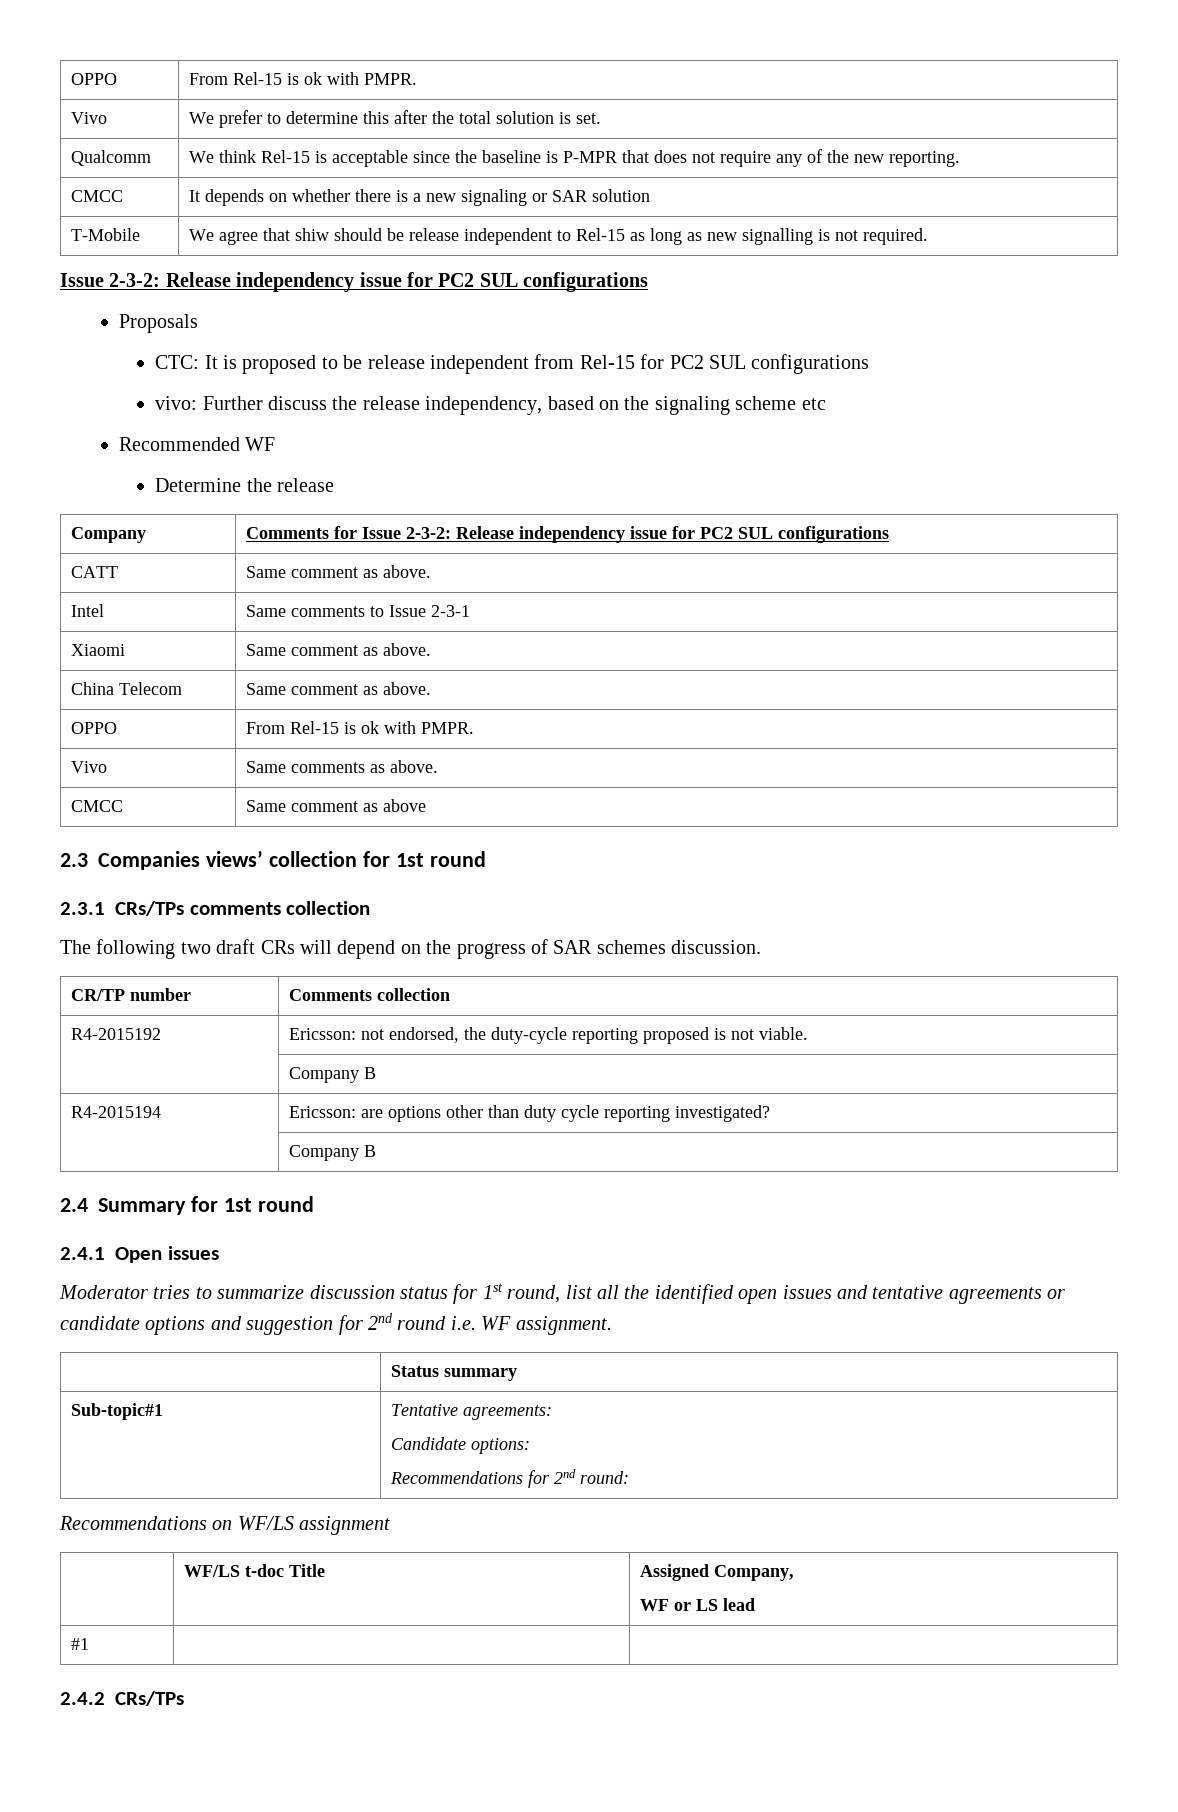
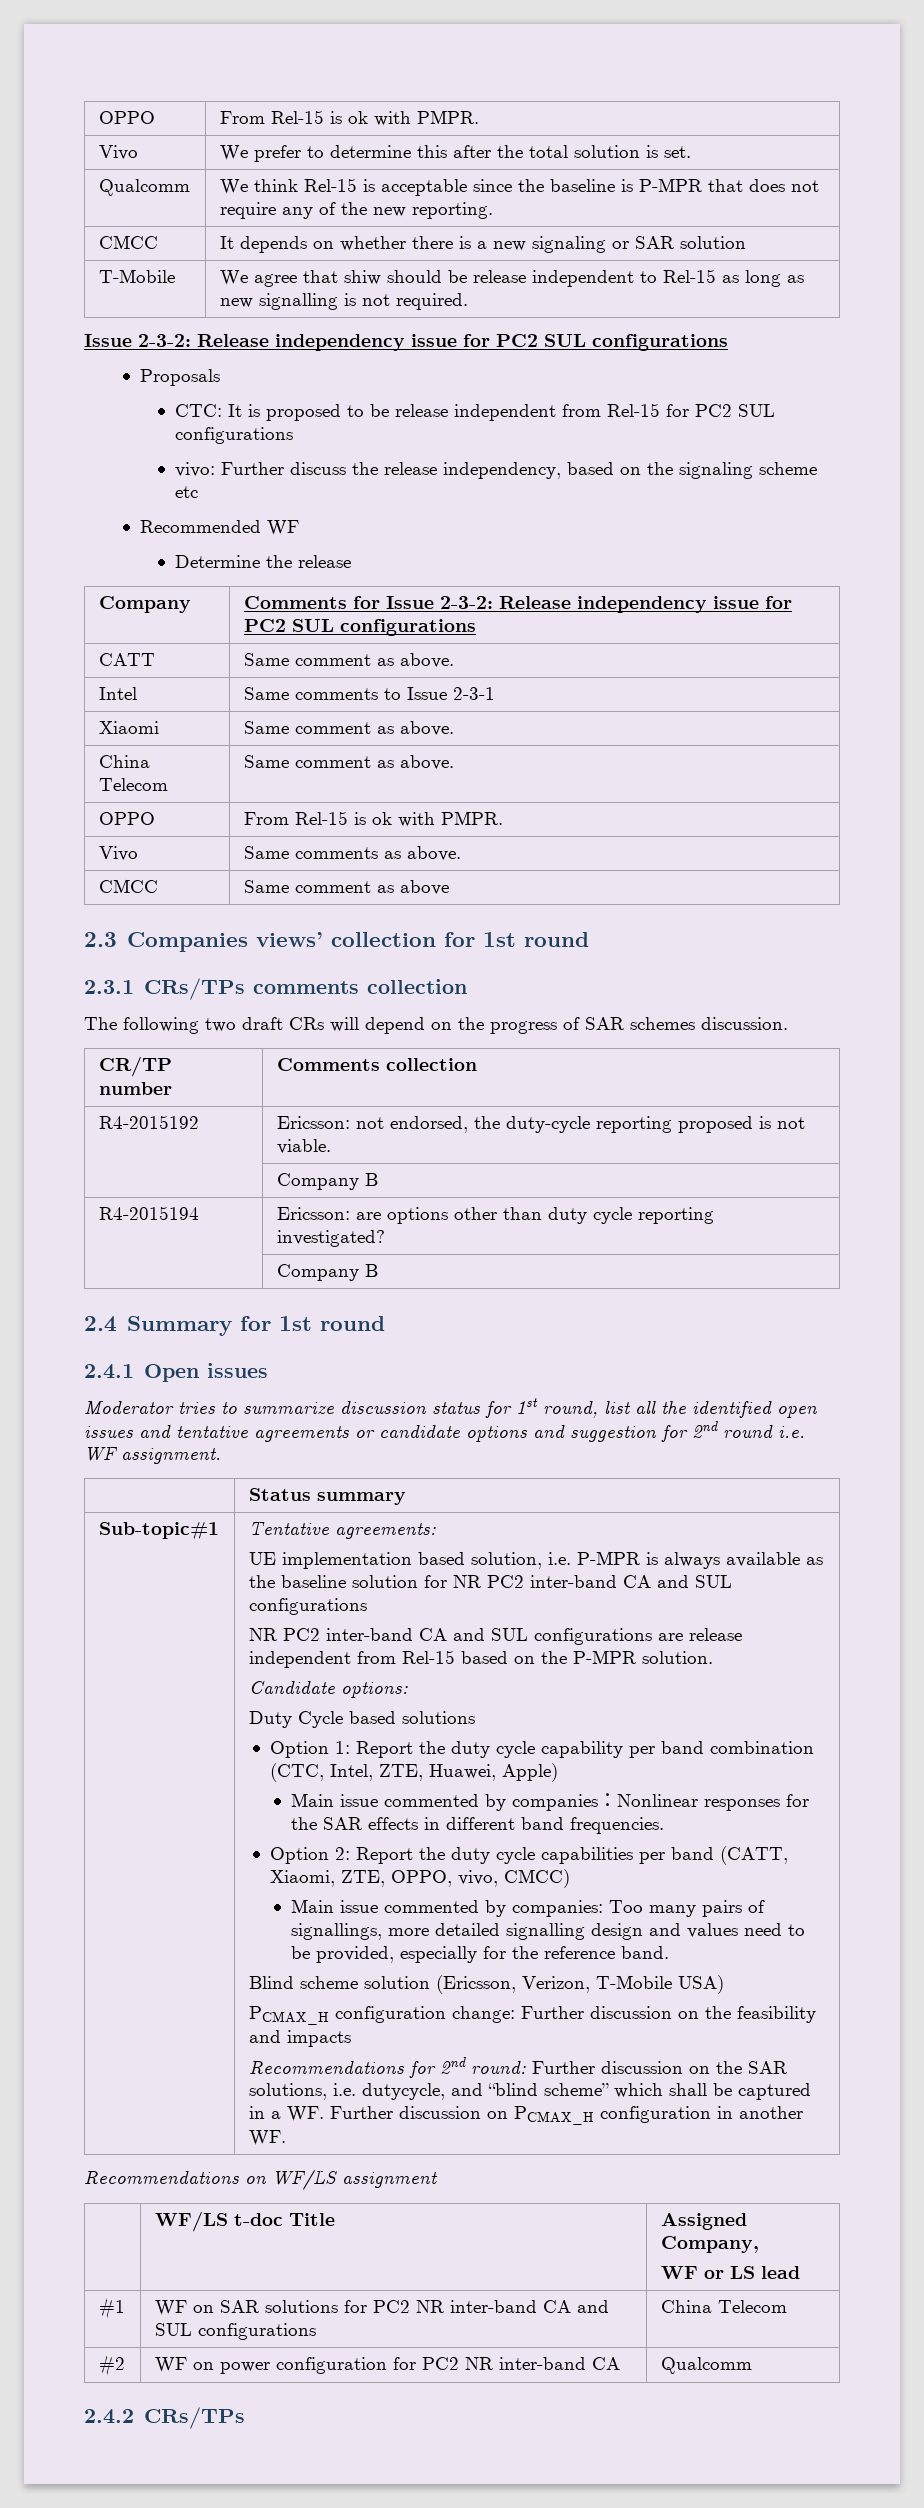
[391,1437,531,1454] [390,1469,630,1488] Candidate options: // Recommendations for 2nd round: -> [248,1551,823,1569] [248,1575,732,1588] [248,1598,367,1615] [248,1628,742,1645] [248,1650,713,1668] [248,1681,408,1698] [248,1711,475,1728] [269,1741,814,1758] [269,1763,558,1782] [290,1793,809,1811] [290,1817,664,1834] [269,1846,788,1865] [269,1869,570,1888] [290,1899,765,1917] [290,1923,805,1940] [290,1946,669,1963] [248,1975,724,1994] [248,2006,816,2025] [248,2030,351,2047] [248,2057,787,2078] [248,2083,811,2100] [248,2106,803,2125] [248,2130,286,2146] UE implementation based solution, i.e. P-MPR is always available as the baseline solution for NR PC2 inter-band CA and SUL configurations // NR PC2 inter-band CA and SUL configurations are release independent from Rel-15 based on the P-MPR solution. // Candidate options: // Duty Cycle based solutions // Option 1: Report the duty cycle capability per band combination (CTC, Intel, ZTE, Huawei, Apple) // Main issue commented by companies：Nonlinear responses for the SAR effects in different band frequencies. // Option 2: Report the duty cycle capabilities per band (CATT, Xiaomi, ZTE, OPPO, vivo, CMCC) // Main issue commented by companies: Too many pairs of signallings, more detailed signalling design and values need to be provided, especially for the reference band. // Blind scheme solution (Ericsson, Verizon, T-Mobile USA) // PCMAX_H configuration change: Further discussion on the feasibility and impacts // Recommendations for 2nd round: Further discussion on the SAR solutions, i.e. dutycycle, and “blind scheme” which shall be captured in a WF. Further discussion on PCMAX_H configuration in another WF.
(90, 1644) | -> [154,2300,609,2316] [154,2323,316,2340] [660,2300,787,2313] [98,2355,125,2376] [154,2357,620,2374] [660,2357,752,2374] WF on SAR solutions for PC2 NR inter-band CA and SUL configurations | China Telecom // #2 | WF on power configuration for PC2 NR inter-band CA | Qualcomm

